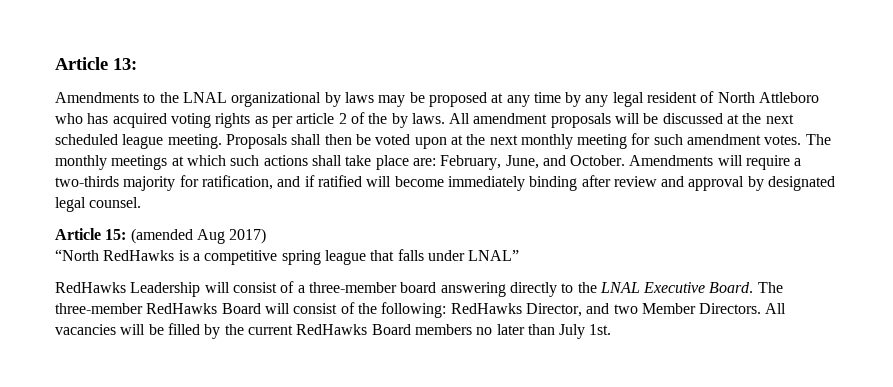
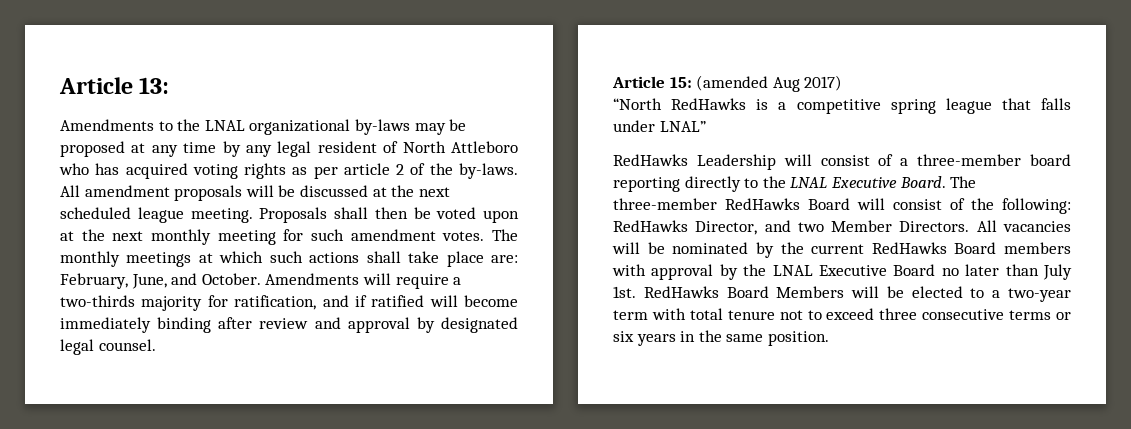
[324,92,374,107] by laws -> [354,119,410,135] by-laws
[391,113,445,128] by laws. -> [458,163,518,179] by-laws.
[440,282,506,297] answering -> [613,177,680,192] reporting
[167,323,200,335] filled -> [672,242,749,254] nominated
(472, 329) none -> [612,264,936,280] with approval by the LNAL Executive Board
(612, 329) none -> [643,286,1071,302] [613,308,1071,320] [613,330,829,346] RedHawks Board Members will be elected to a two-year term with total tenure not to exceed three consecutive terms or six years in the same position.

